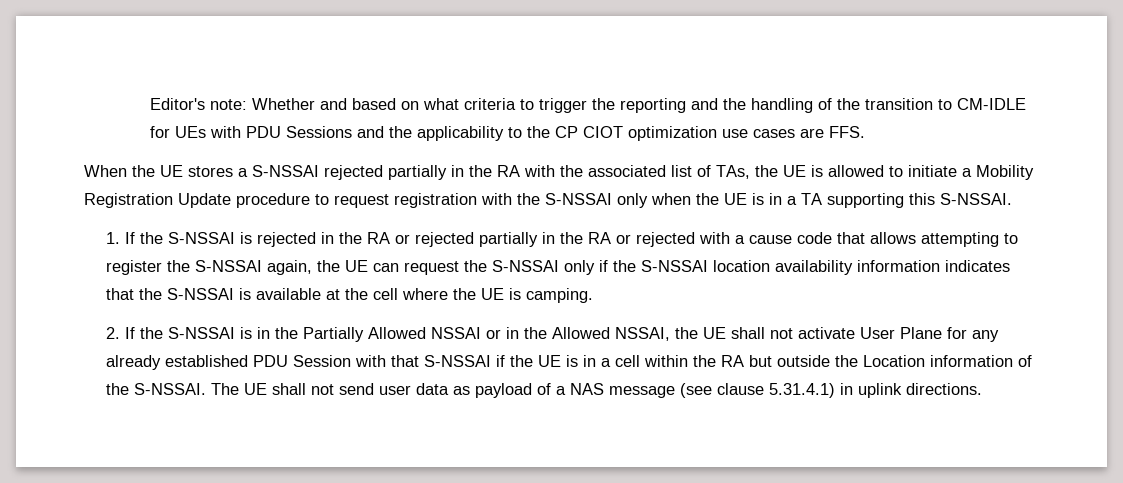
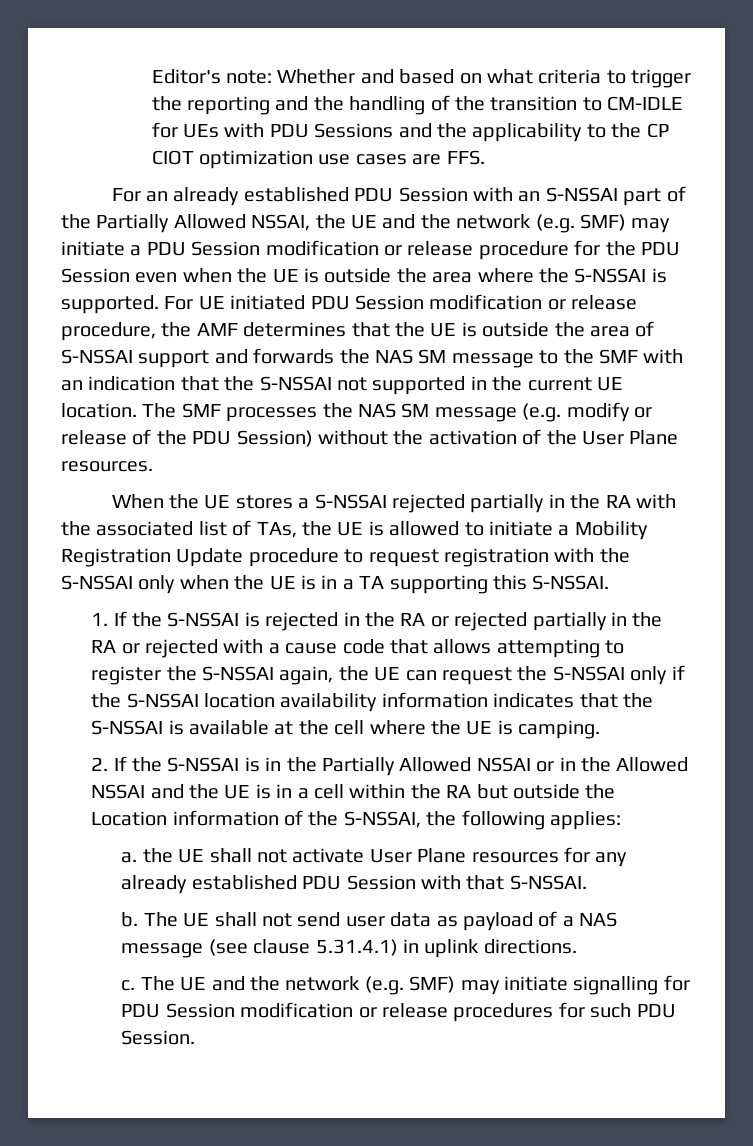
(866, 132) none -> [111,186,686,206] [61,214,671,233] [61,240,680,260] [61,268,667,283] [61,294,638,314] [61,321,655,341] [61,348,684,368] [61,376,623,395] [61,402,652,422] [61,429,679,447] [61,461,153,472] // For an already established PDU Session with an S-NSSAI part of the Partially Allowed NSSAI, the UE and the network (e.g. SMF) may initiate a PDU Session modification or release procedure for the PDU Session even when the UE is outside the area where the S-NSSAI is supported. For UE initiated PDU Session modification or release procedure, the AMF determines that the UE is outside the area of S-NSSAI support and forwards the NAS SM message to the SMF with an indication that the S-NSSAI not supported in the current UE location. The SMF processes the NAS SM message (e.g. modify or release of the PDU Session) without the activation of the User Plane resources.
[615,327,1000,342] [106,355,506,370] NSSAI, the UE shall not activate User Plane for any already established PDU Session with that S-NSSAI if -> [91,784,184,799] NSSAI and
[134,383,207,395] S-NSSAI. -> [343,810,622,830] [121,847,628,867] [121,875,587,894] [121,912,139,927] S-NSSAI, the following applies: // a. the UE shall not activate User Plane resources for any already established PDU Session with that S-NSSAI. // b.
(983, 389) none -> [121,975,690,995] [121,1002,676,1022] [121,1030,196,1045] // c. The UE and the network (e.g. SMF) may initiate signalling for PDU Session modification or release procedures for such PDU Session.

